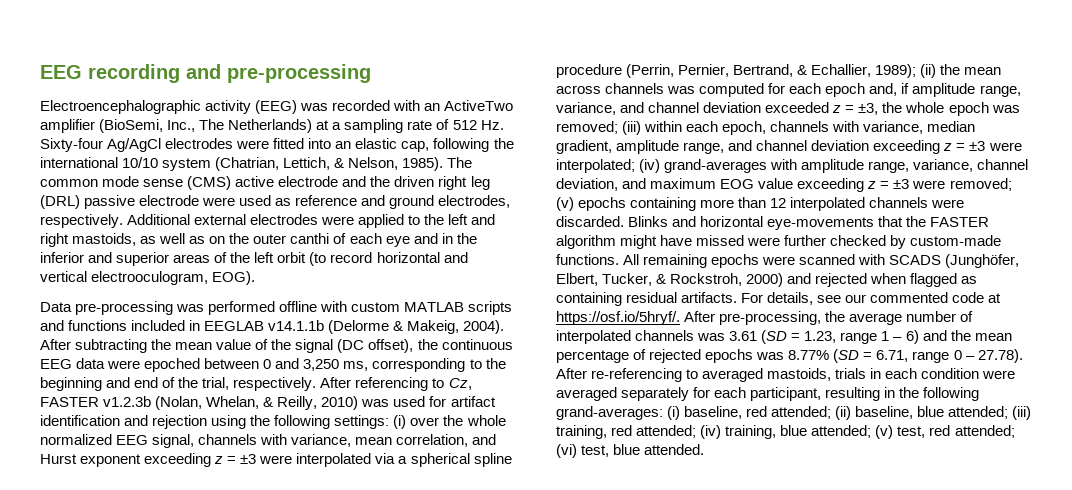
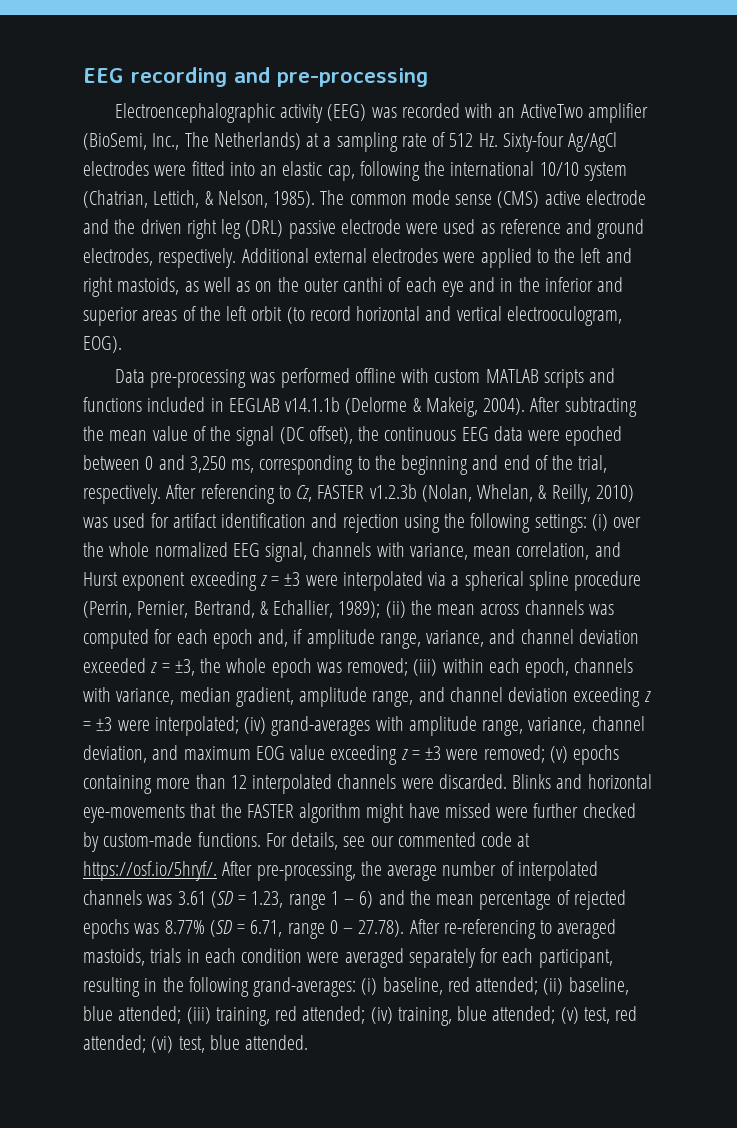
[623,254,1020,268] [556,273,978,287] [556,292,738,306] All remaining epochs were scanned with SCADS (Junghöfer, Elbert, Tucker, & Rockstroh, 2000) and rejected when flagged as containing residual artifacts. -> (261, 839) none

